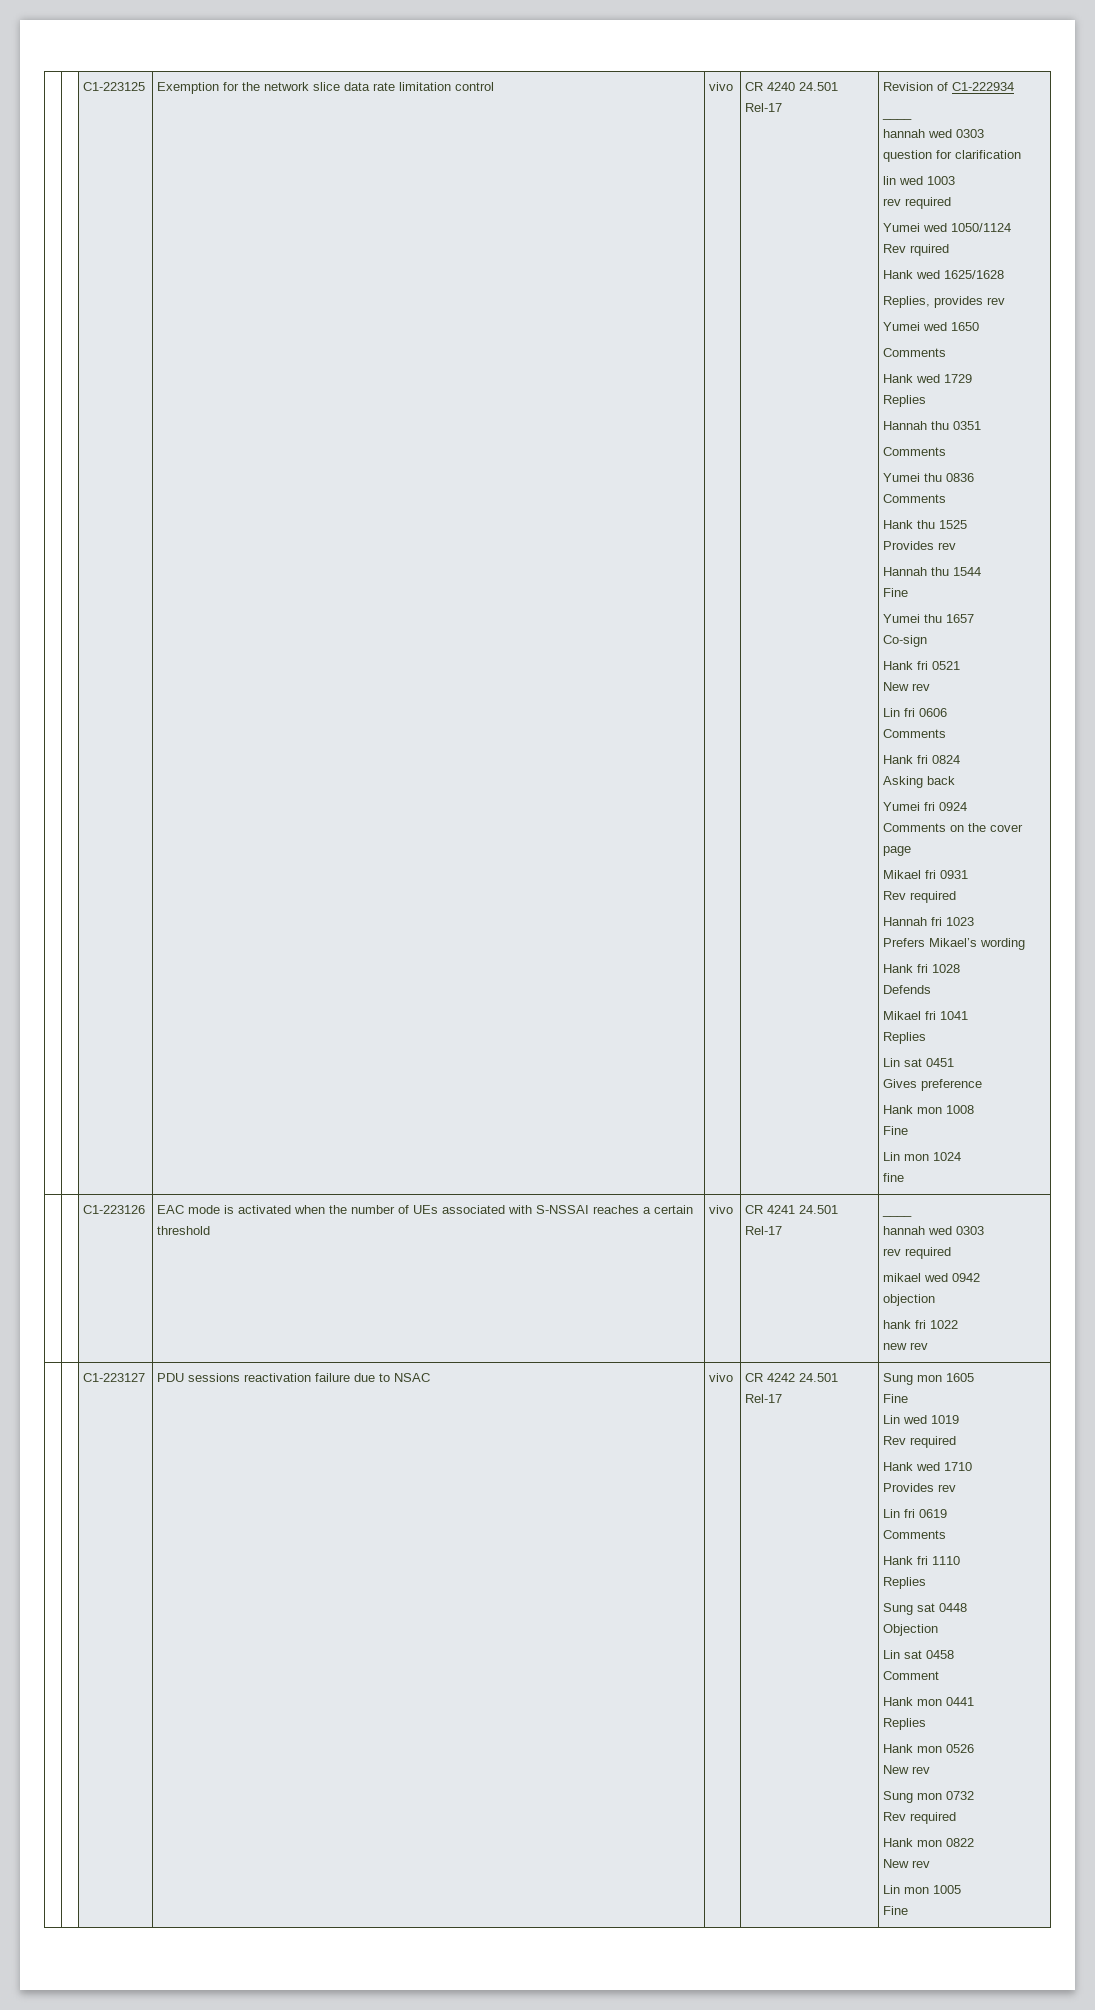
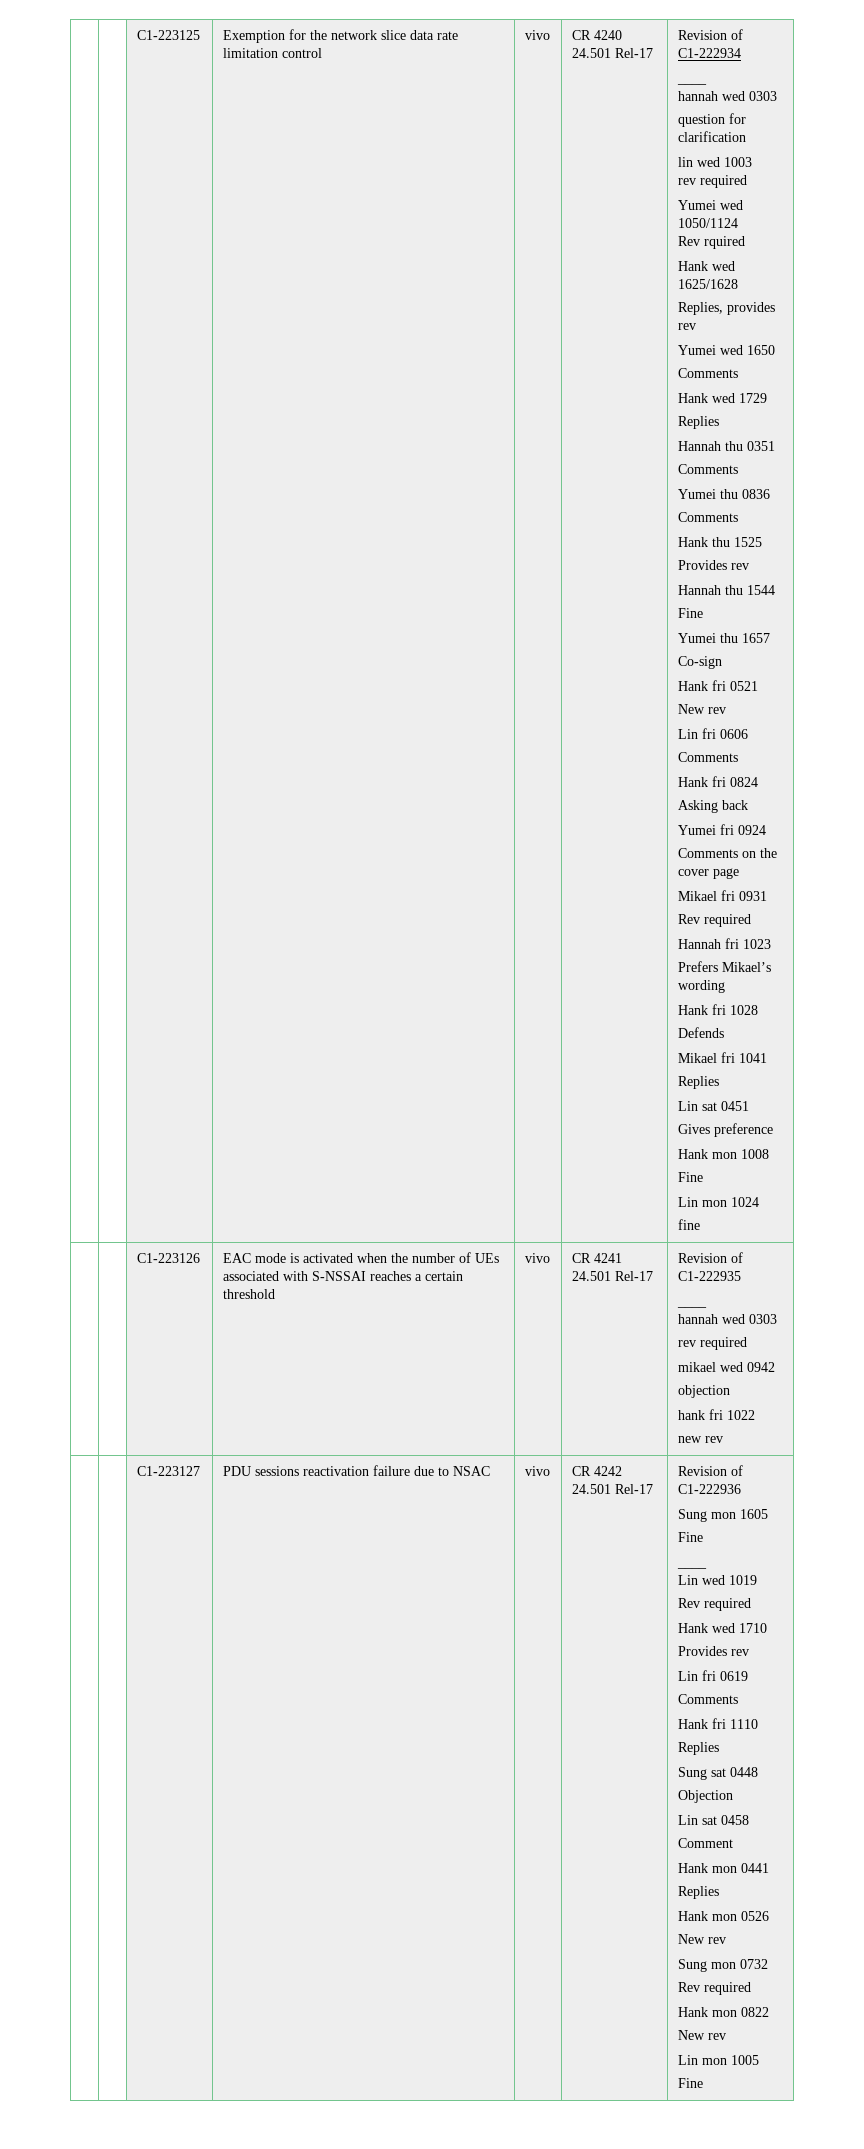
(783, 1230) none -> [677,1252,743,1263] [677,1271,741,1281] Revision of C1-222935 //
(783, 1398) none -> [677,1465,743,1476] [677,1484,741,1494] Revision of C1-222936 //
(909, 1398) none -> [676,1567,707,1569] // ____

